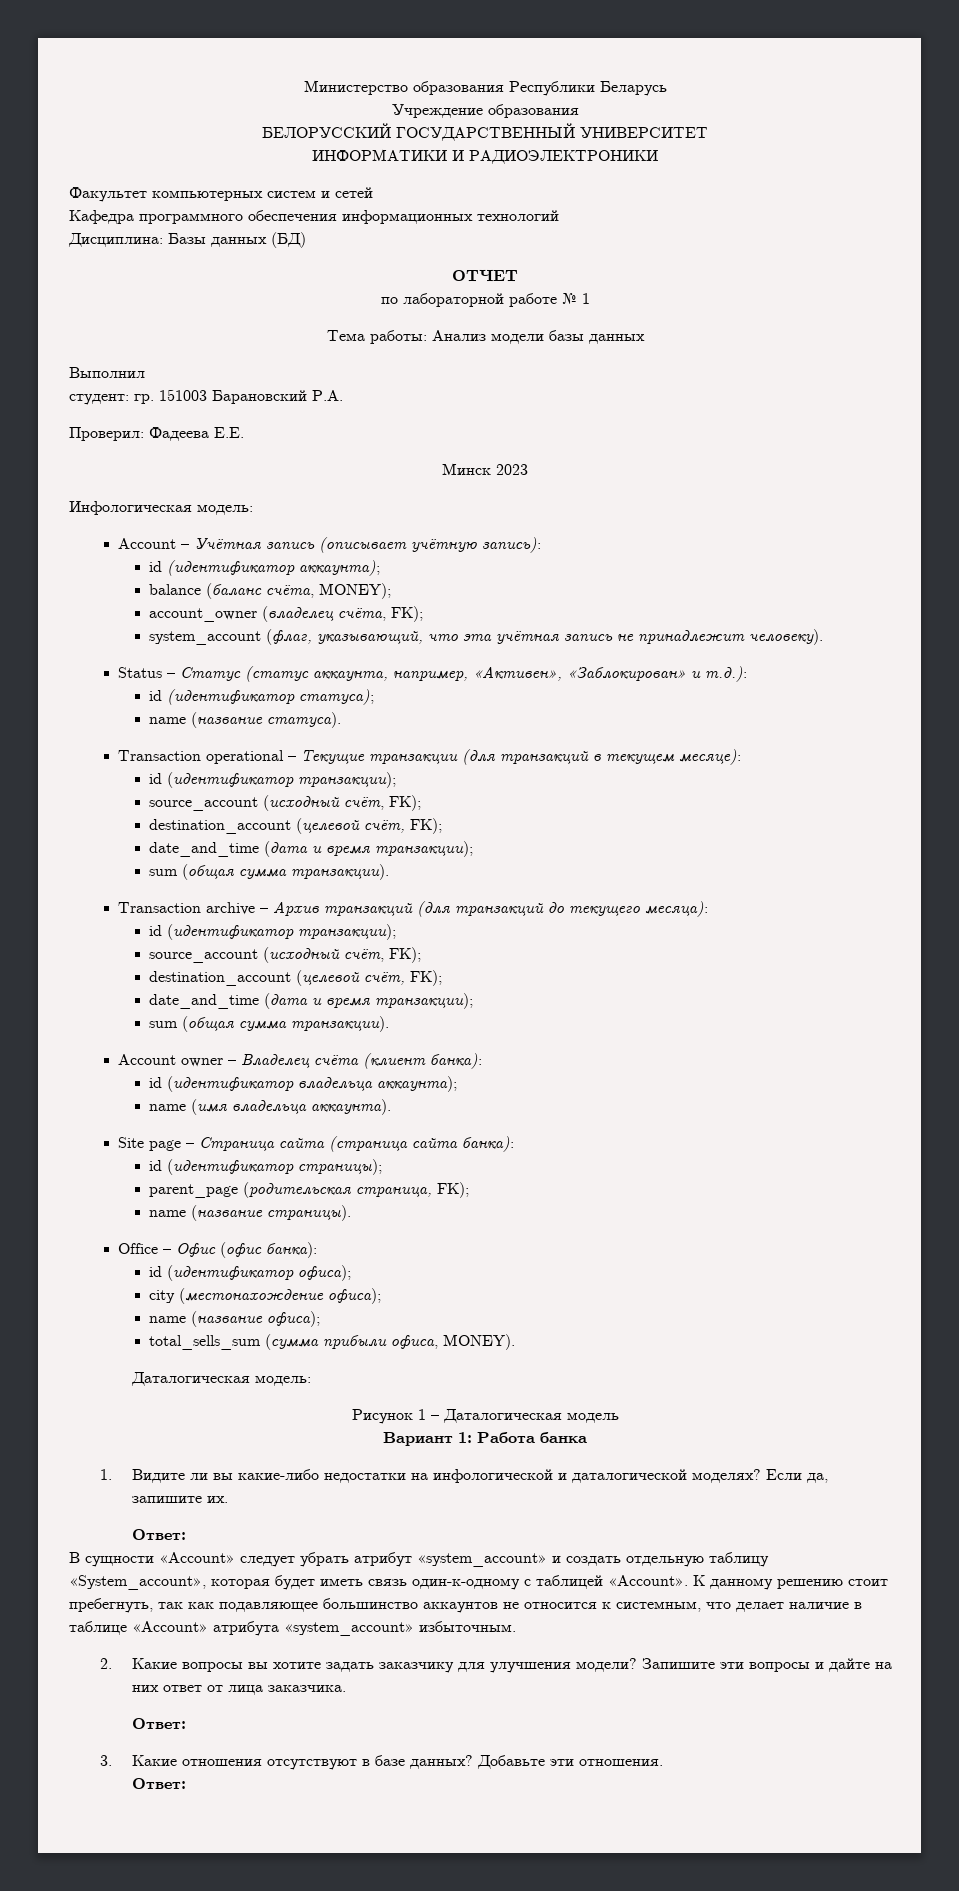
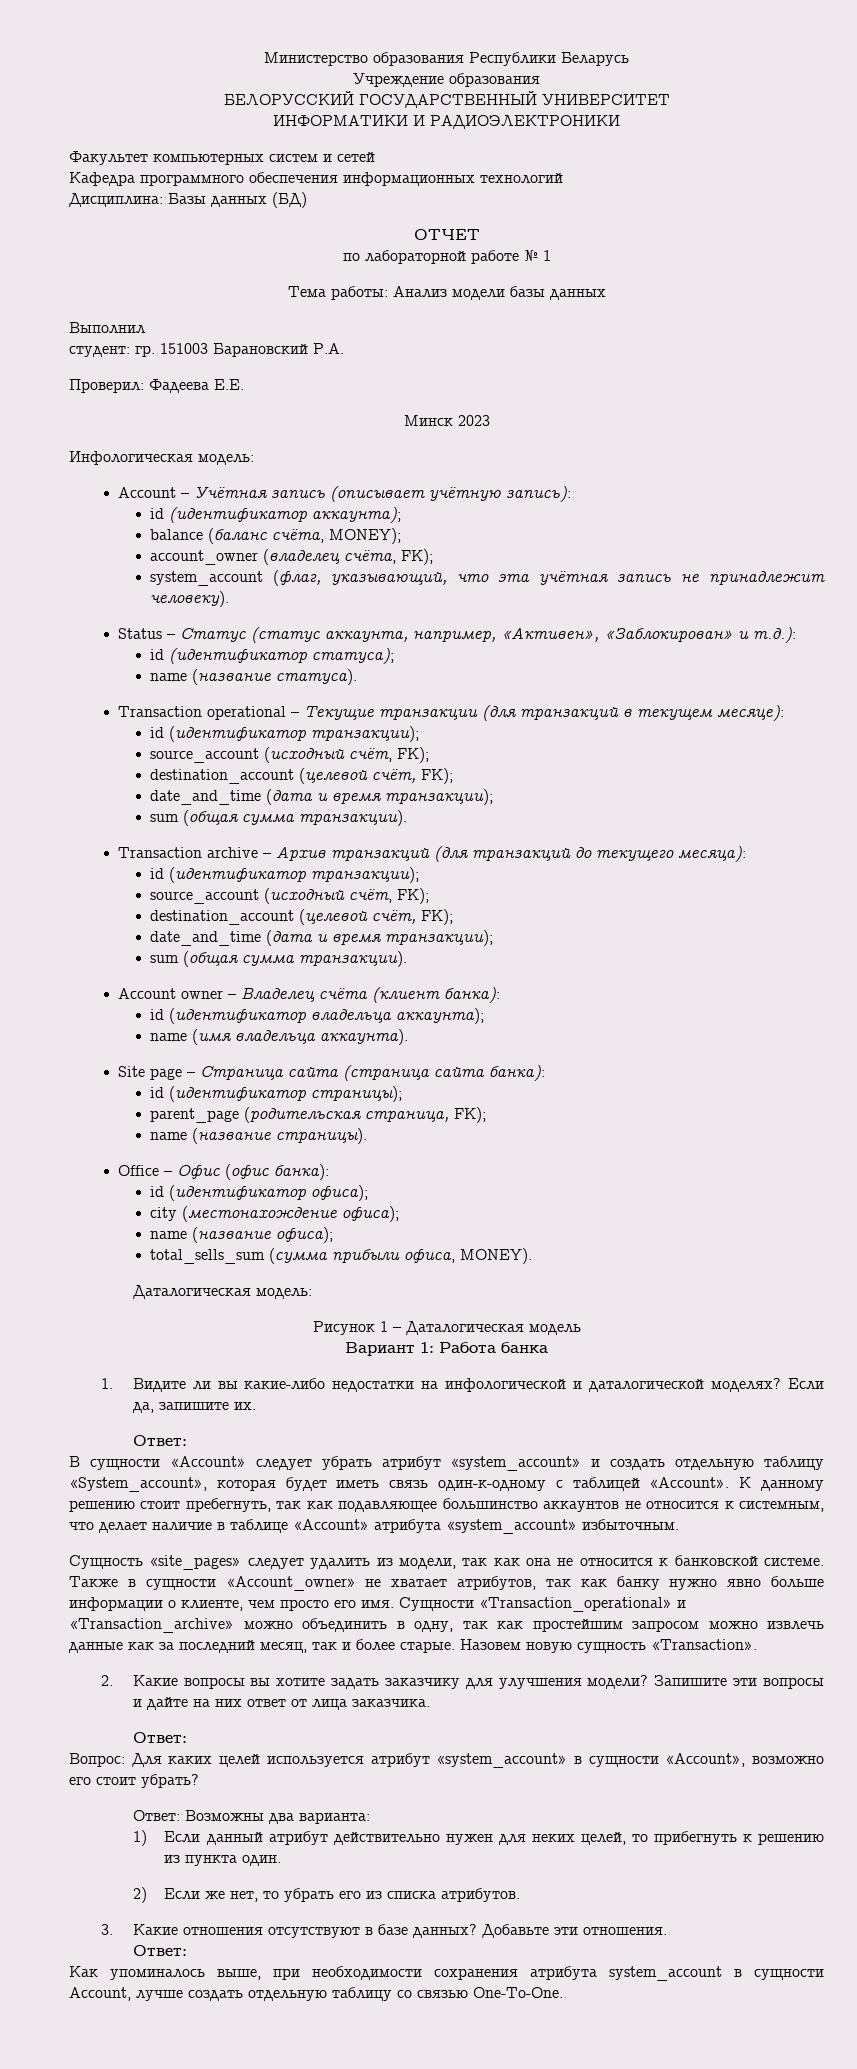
(516, 1626) none -> [69,1555,824,1570] [69,1576,824,1591] [69,1597,686,1612] [69,1618,824,1633] [69,1639,757,1653] // Сущность «site_pages» следует удалить из модели, так как она не относится к банковской системе. Также в сущности «Account_owner» не хватает атрибутов, так как банку нужно явно больше информации о клиенте, чем просто его имя. Сущности «Transaction_operational» и «Transaction_archive» можно объединить в одну, так как простейшим запросом можно извлечь данные как за последний месяц, так и более старые. Назовем новую сущность «Transaction».
(186, 1723) none -> [69,1753,824,1768] [69,1774,199,1788] [132,1810,370,1824] [132,1830,825,1846] [164,1855,282,1866] [132,1887,521,1903] // Вопрос: Для каких целей используется атрибут «system_account» в сущности «Account», возможно его стоит убрать? // Ответ: Возможны два варианта: // 1) Если данный атрибут действительно нужен для неких целей, то прибегнуть к решению из пункта один. // 2) Если же нет, то убрать его из списка атрибутов.
(186, 1783) none -> [69,1966,824,1981] [69,1987,563,2001] // Как упоминалось выше, при необходимости сохранения атрибута system_account в сущности Account, лучше создать отдельную таблицу со связью One-To-One.

